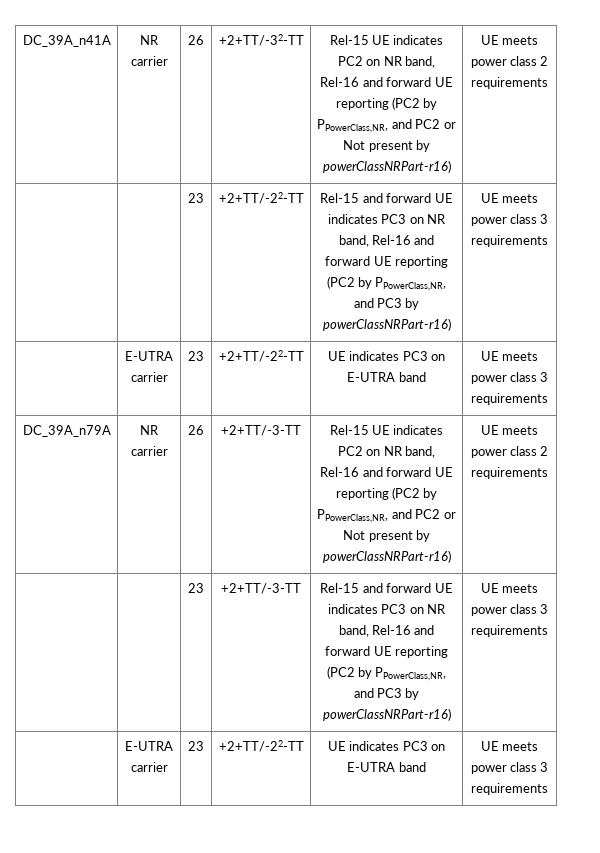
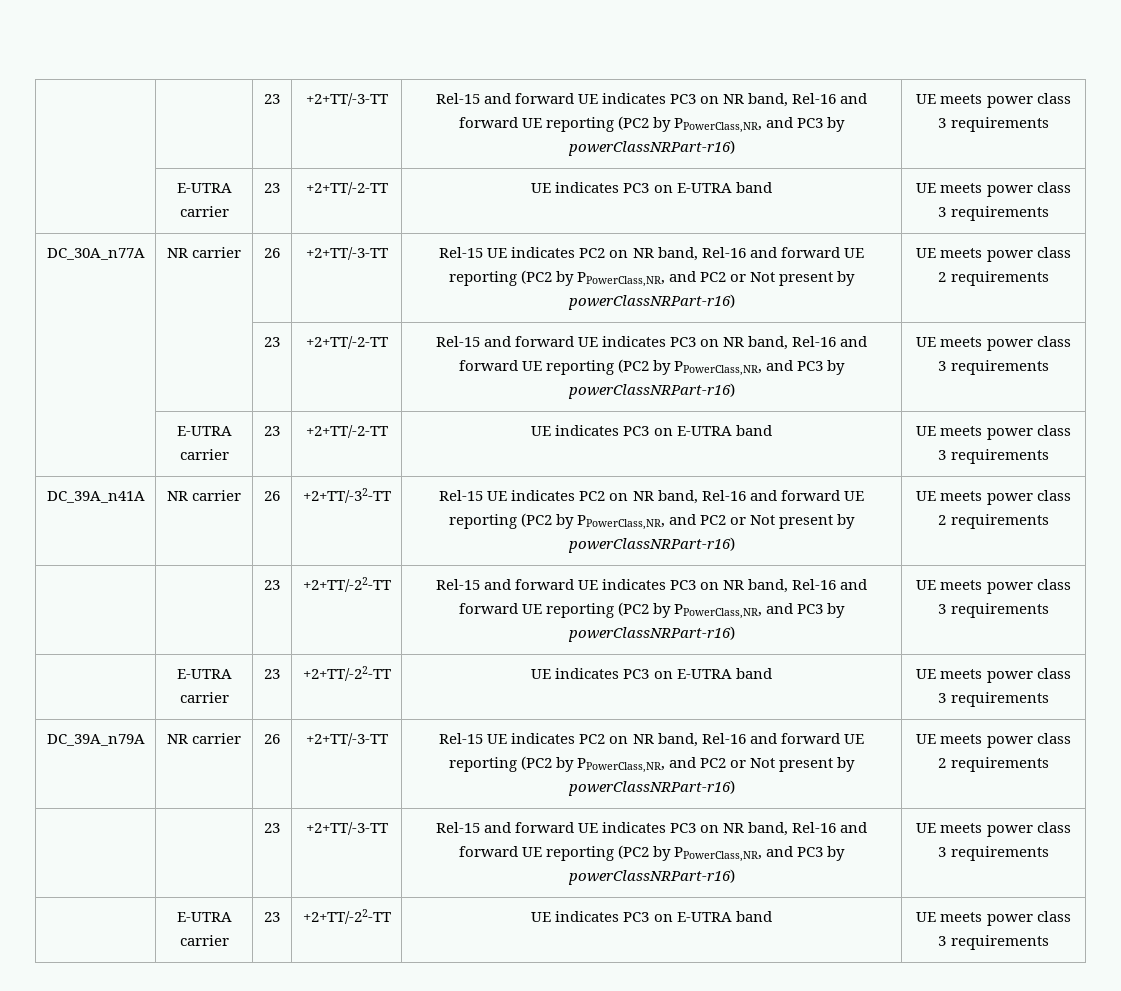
(22, 41) none -> [264,94,280,104] [305,93,388,106] [435,93,868,107] [458,116,846,133] [567,140,735,156] [916,93,1071,108] [938,117,1049,132] [176,183,232,193] [179,206,229,217] [264,183,280,193] [305,182,388,195] [531,182,772,193] [916,182,1071,197] [938,206,1049,221] [46,248,145,260] [166,247,242,258] [264,248,280,258] [305,247,388,260] [439,247,864,261] [448,270,856,287] [567,294,735,310] [916,247,1071,262] [938,271,1049,286] [264,337,280,347] [305,336,388,349] [435,336,868,350] [458,359,846,376] [567,383,735,399] [916,336,1071,351] [938,360,1049,375] [176,426,232,436] [179,449,229,460] [264,426,280,436] [305,425,388,438] [531,425,772,436] [916,425,1071,440] [938,449,1049,464] | | 23 | +2+TT/-3-TT | Rel-15 and forward UE indicates PC3 on NR band, Rel-16 and forward UE reporting (PC2 by PPowerClass,NR, and PC3 by powerClassNRPart-r16) | UE meets power class 3 requirements // | E-UTRA carrier | 23 | +2+TT/-2-TT | UE indicates PC3 on E-UTRA band | UE meets power class 3 requirements // DC_30A_n77A | NR carrier | 26 | +2+TT/-3-TT | Rel-15 UE indicates PC2 on NR band, Rel-16 and forward UE reporting (PC2 by PPowerClass,NR, and PC2 or Not present by powerClassNRPart-r16) | UE meets power class 2 requirements // | | 23 | +2+TT/-2-TT | Rel-15 and forward UE indicates PC3 on NR band, Rel-16 and forward UE reporting (PC2 by PPowerClass,NR, and PC3 by powerClassNRPart-r16) | UE meets power class 3 requirements // | E-UTRA carrier | 23 | +2+TT/-2-TT | UE indicates PC3 on E-UTRA band | UE meets power class 3 requirements //

